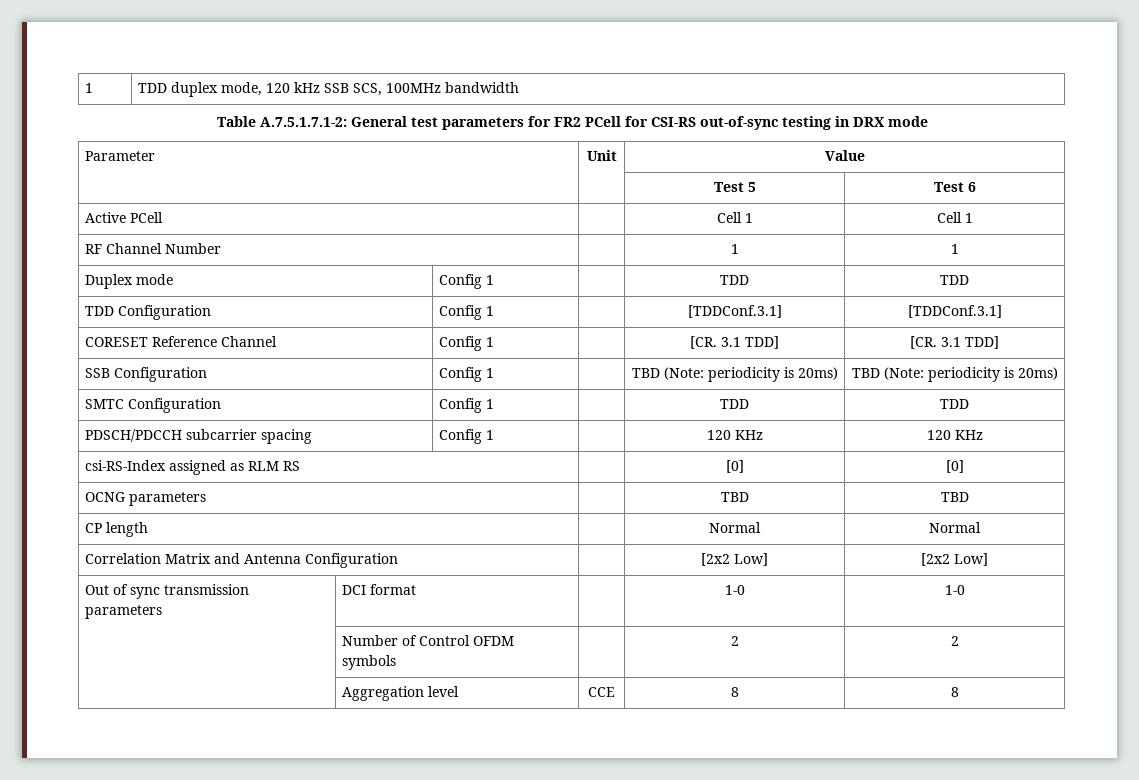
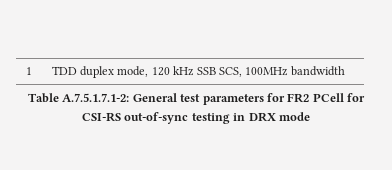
[85,151,156,161] [586,150,617,161] [824,150,865,161] [713,182,756,192] [933,182,976,192] [85,212,164,223] [716,212,753,223] [936,212,973,223] [85,243,222,254] [730,244,739,254] [950,244,959,254] [85,274,174,289] [439,274,495,289] [720,275,749,285] [940,275,969,285] [85,305,212,320] [439,305,495,320] [687,305,782,318] [907,305,1002,318] [85,336,278,347] [439,336,495,351] [690,336,779,349] [910,336,999,349] [85,367,208,382] [439,367,495,382] [631,367,838,382] [851,367,1058,382] [85,398,222,413] [439,398,495,413] [720,399,749,409] [940,399,969,409] [85,429,313,444] [439,429,495,444] [706,430,763,440] [926,430,983,440] [85,460,301,475] [725,460,744,473] [945,460,964,473] [85,492,207,506] [720,492,749,502] [940,492,969,502] [85,522,149,537] [709,522,761,533] [929,522,981,533] [85,553,399,568] [701,553,768,566] [921,553,988,566] [85,584,250,599] [85,605,163,619] [342,584,417,595] [724,585,745,595] [944,585,965,595] [342,635,515,646] [342,655,397,670] [730,636,739,646] [950,636,959,646] [342,686,460,701] [588,687,615,697] [730,687,739,697] [950,687,959,697] // Parameter | Unit | Value // | | Test 5 | Test 6 // Active PCell | | Cell 1 | Cell 1 // RF Channel Number | | 1 | 1 // Duplex mode | Config 1 | | TDD | TDD // TDD Configuration | Config 1 | | [TDDConf.3.1] | [TDDConf.3.1] // CORESET Reference Channel | Config 1 | | [CR. 3.1 TDD] | [CR. 3.1 TDD] // SSB Configuration | Config 1 | | TBD (Note: periodicity is 20ms) | TBD (Note: periodicity is 20ms) // SMTC Configuration | Config 1 | | TDD | TDD // PDSCH/PDCCH subcarrier spacing | Config 1 | | 120 KHz | 120 KHz // csi-RS-Index assigned as RLM RS | | [0] | [0] // OCNG parameters | | TBD | TBD // CP length | | Normal | Normal // Correlation Matrix and Antenna Configuration | | [2x2 Low] | [2x2 Low] // Out of sync transmission parameters | DCI format | | 1-0 | 1-0 // | Number of Control OFDM symbols | | 2 | 2 // | Aggregation level | CCE | 8 | 8 -> (310, 116) none

